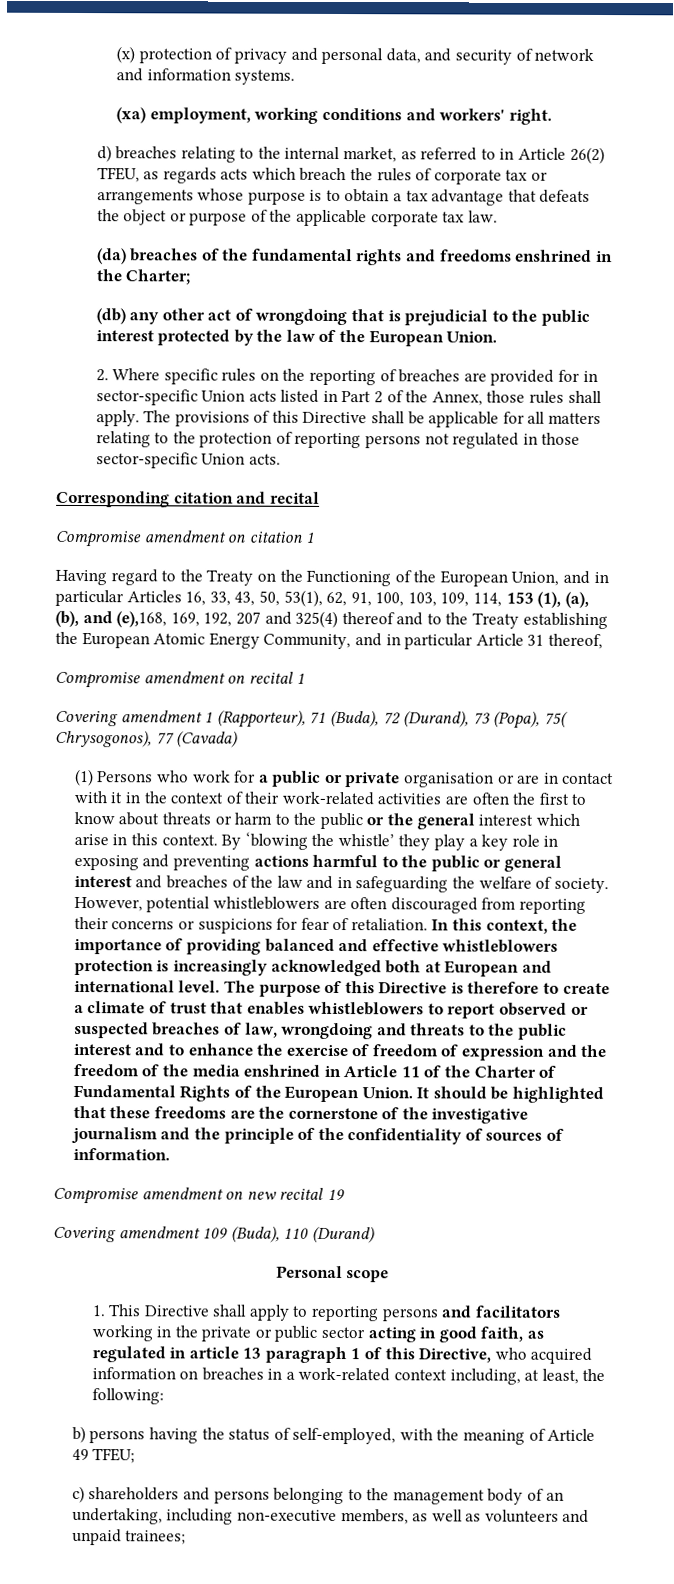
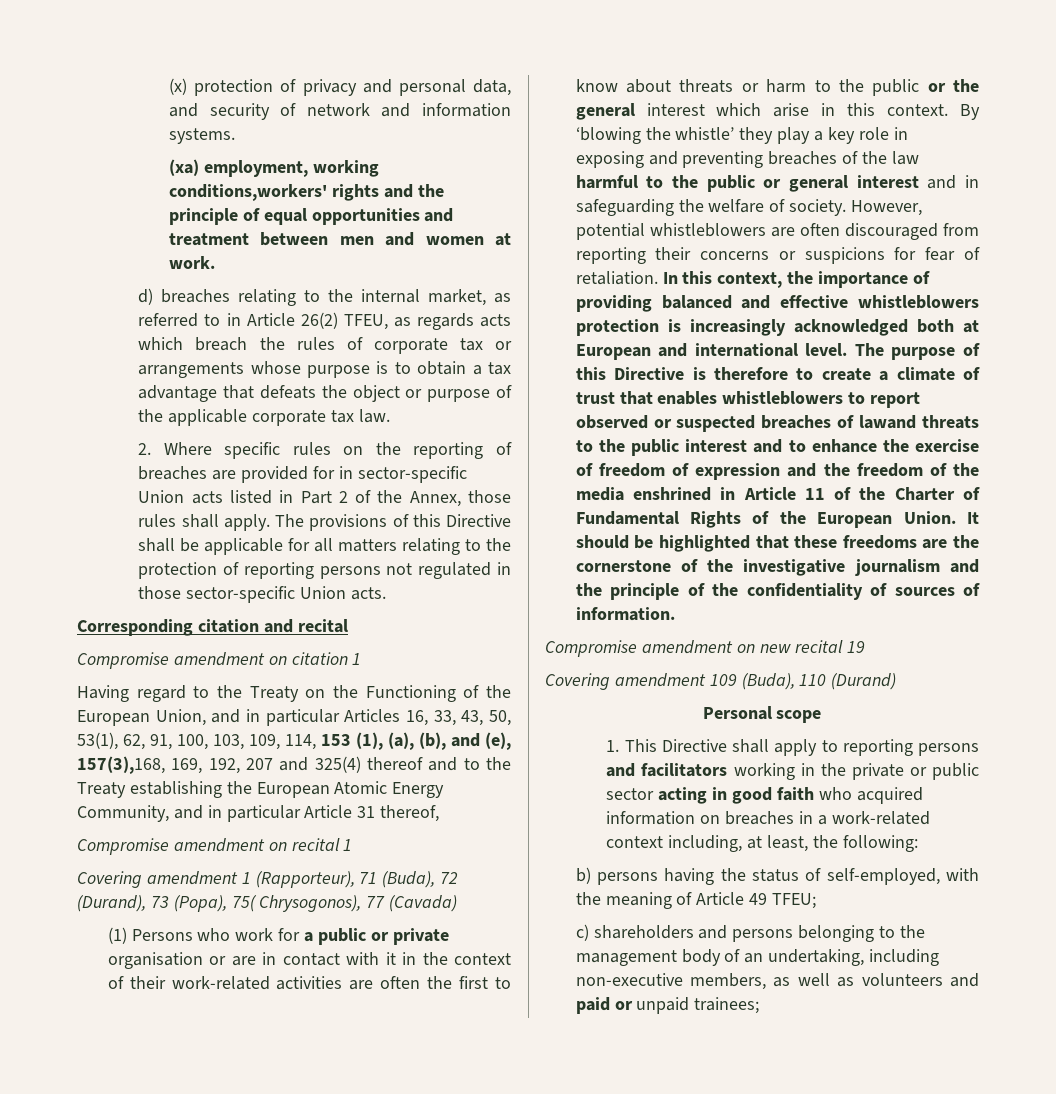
[322,107,552,125] conditions and workers' right. -> [169,184,444,201] [169,208,454,225] [169,232,512,246] [169,256,216,269] conditions,workers' rights and the principle of equal opportunities and treatment between men and women at work.
[96,248,613,266] [95,269,192,285] [95,308,591,326] [95,329,498,347] // (da) breaches of the fundamental rights and freedoms enshrined in the Charter; // (db) any other act of wrongdoing that is prejudicial to the public interest protected by the law of the European Union. -> (390, 416) none
[116,611,168,628] (e),168, -> [485,732,511,750] [77,756,165,774] (e), 157(3),168,
[253,855,309,867] actions -> [768,151,919,165] breaches of the law
[165,875,334,889] breaches of the law and -> (957, 182) none
[244,1022,407,1040] law, wrongdoing and -> [859,415,917,429] lawand
[480,1326,545,1342] [91,1346,492,1364] faith, as regulated in article 13 paragraph 1 of this Directive, -> [776,787,814,801] faith
(590, 1516) none -> [575,997,633,1014] paid or

